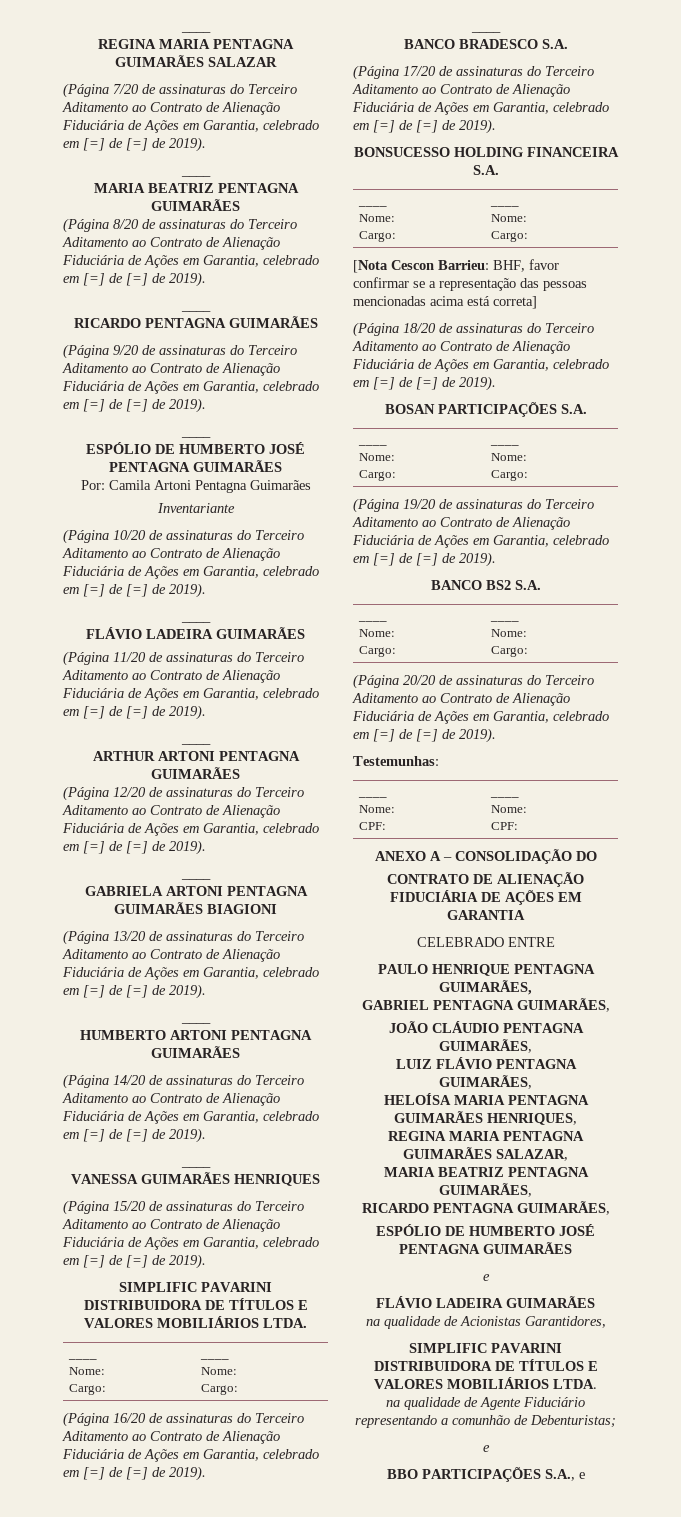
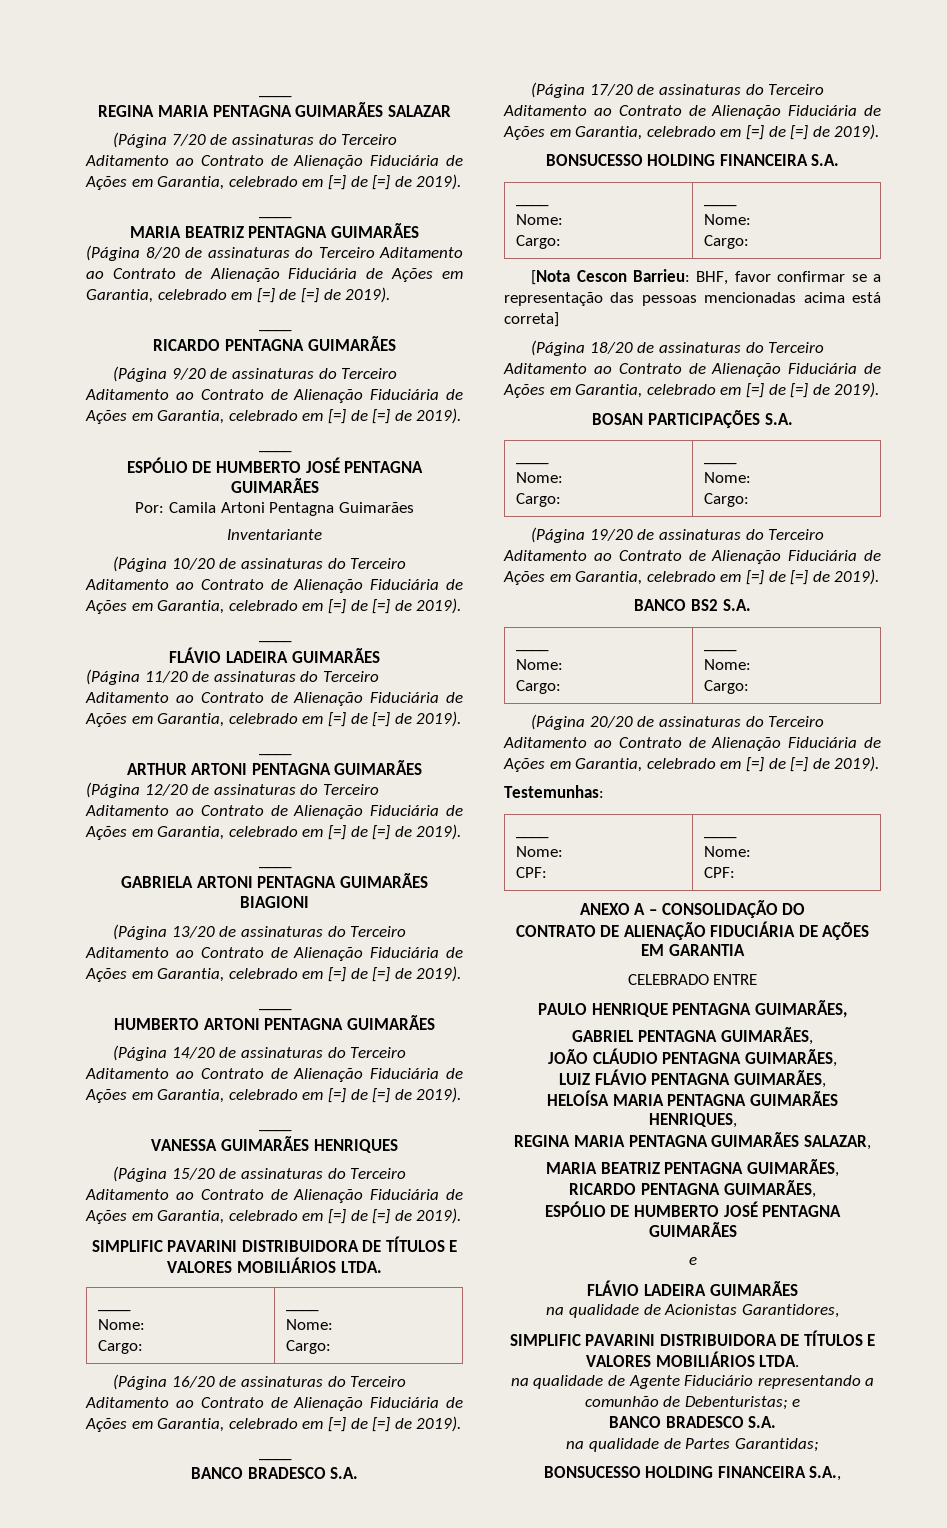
[482,1445,490,1452] [386,1467,585,1482] // e // BBO PARTICIPAÇÕES S.A., e -> [792,1399,801,1407] [608,1416,777,1428] [566,1438,819,1452] [543,1466,842,1481] e // BANCO BRADESCO S.A. // na qualidade de Partes Garantidas; // BONSUCESSO HOLDING FINANCEIRA S.A.,

